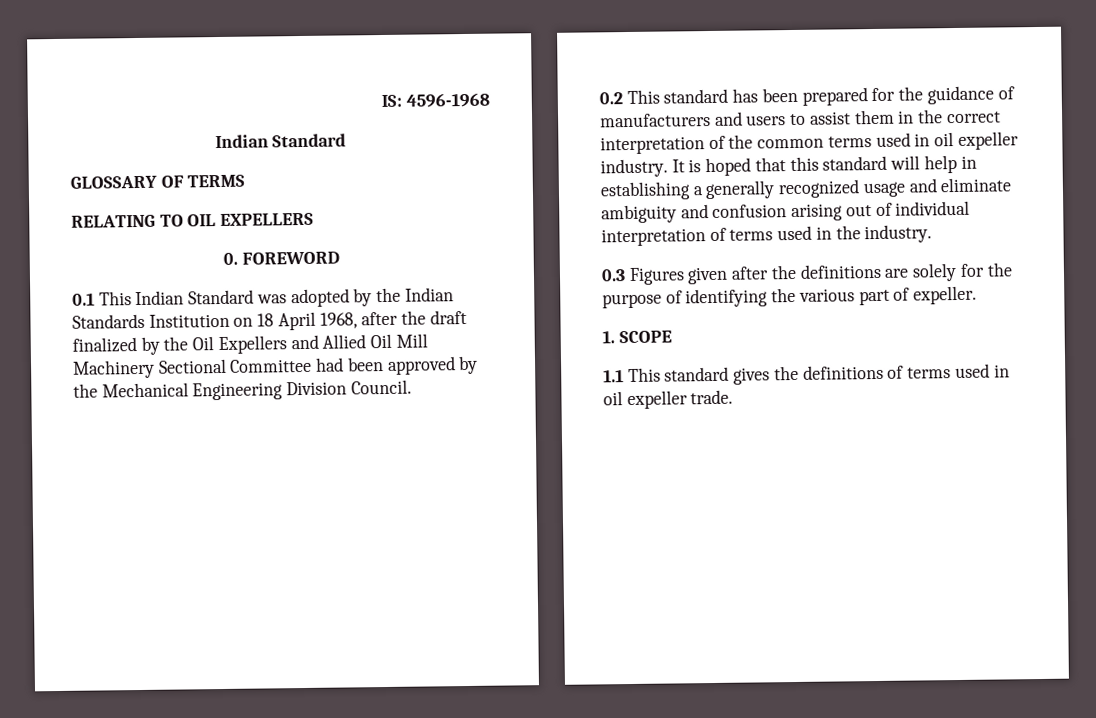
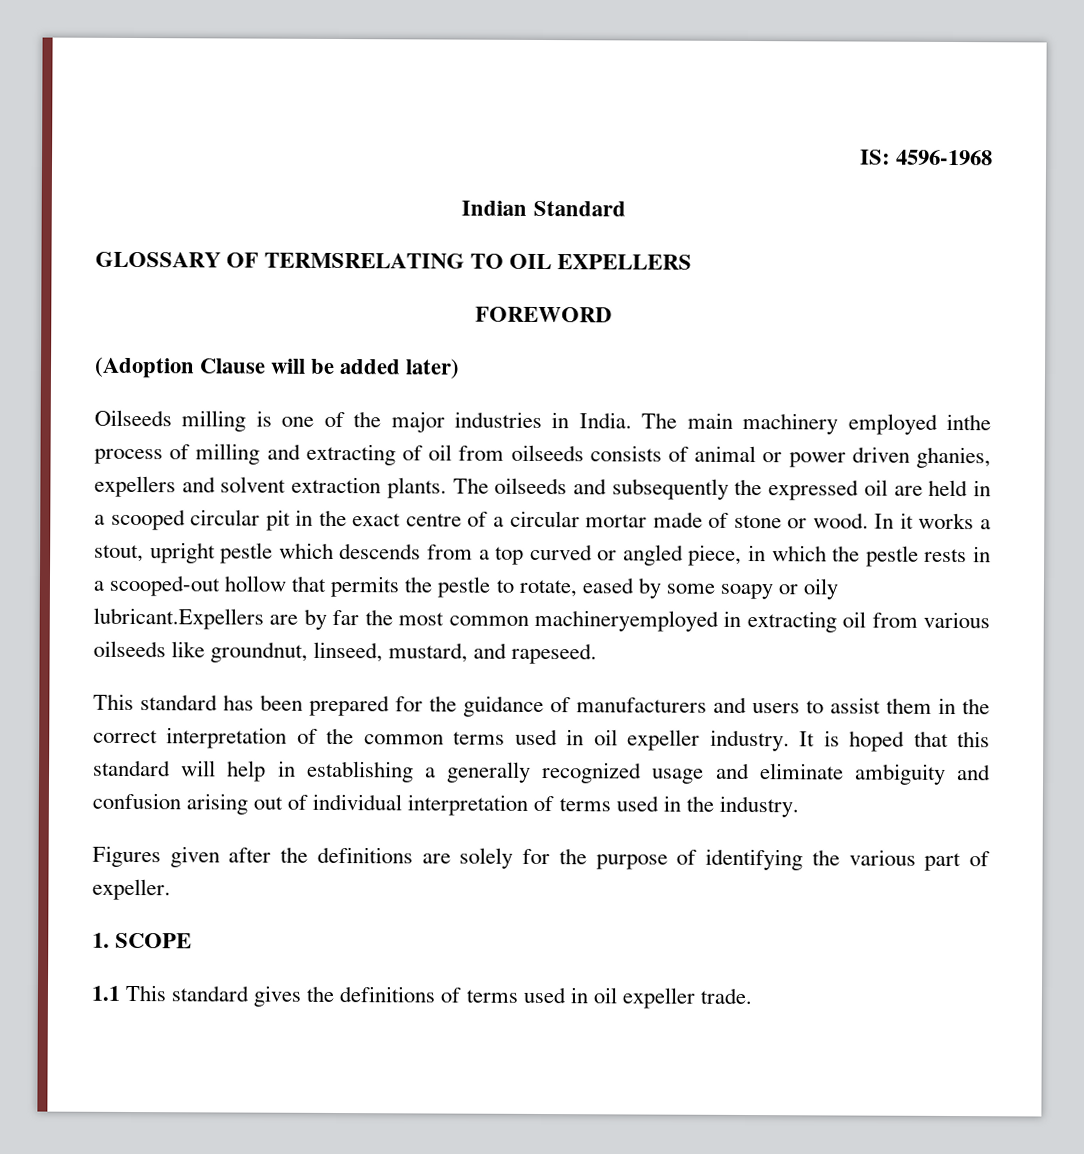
[187,174,246,188] [71,214,156,228] TERMS // RELATING -> [264,252,466,269] TERMSRELATING
[223,252,239,265] 0. -> (693, 262) none
[72,287,454,308] [72,309,467,331] [72,333,428,355] [72,355,479,379] [73,379,412,401] [599,92,623,105] 0.1 This Indian Standard was adopted by the Indian Standards Institution on 18 April 1968, after the draft finalized by the Oil Expellers and Allied Oil Mill Machinery Sectional Committee had been approved by the Mechanical Engineering Division Council. // 0.2 -> [94,356,461,379] [94,409,992,435] [94,443,992,469] [94,475,991,501] [94,508,991,531] [94,542,992,567] [93,574,839,600] [93,607,990,633] [93,640,598,665] (Adoption Clause will be added later) // Oilseeds milling is one of the major industries in India. The main machinery employed inthe process of milling and extracting of oil from oilseeds consists of animal or power driven ghanies, expellers and solvent extraction plants. The oilseeds and subsequently the expressed oil are held in a scooped circular pit in the exact centre of a circular mortar made of stone or wood. In it works a stout, upright pestle which descends from a top curved or angled piece, in which the pestle rests in a scooped-out hollow that permits the pestle to rotate, eased by some soapy or oily lubricant.Expellers are by far the most common machineryemployed in extracting oil from various oilseeds like groundnut, linseed, mustard, and rapeseed. //
[601,269,626,282] 0.3 -> (799, 806) none

